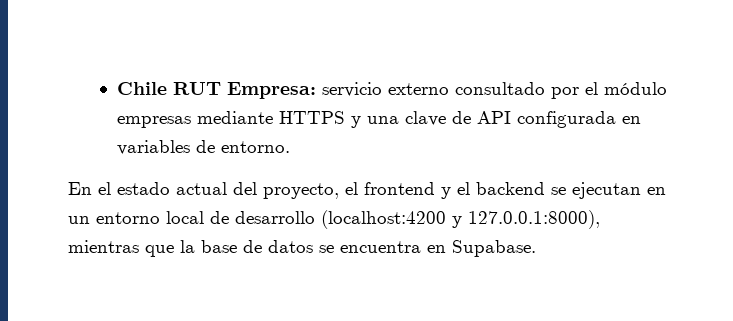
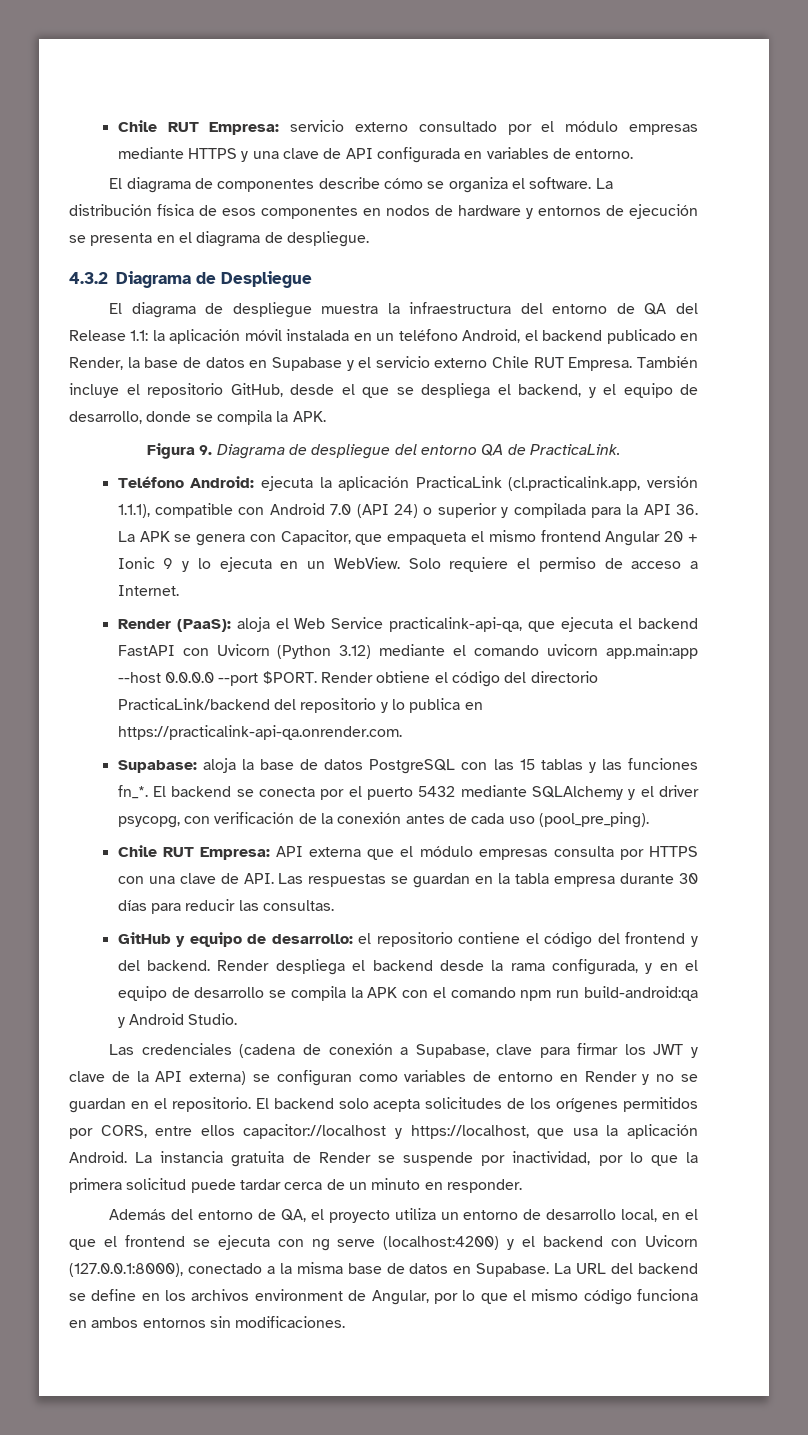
[68,182,666,199] [68,210,600,229] [68,240,536,257] En el estado actual del proyecto, el frontend y el backend se ejecutan en un entorno local de desarrollo (localhost:4200 y 127.0.0.1:8000), mientras que la base de datos se encuentra en Supabase. -> [109,177,613,193] [69,204,698,219] [69,231,369,247] [69,271,312,288] [109,302,699,318] [69,329,698,344] [69,356,699,371] [69,383,698,399] [69,410,326,425] [147,443,620,459] [117,476,698,491] [117,503,698,518] [117,530,699,546] [117,557,698,572] [117,585,179,596] [117,617,698,632] [117,644,698,659] [117,671,598,687] [117,698,483,713] [117,725,402,740] [117,758,699,774] [117,785,699,800] [117,812,649,828] [117,845,699,860] [117,873,698,888] [117,899,335,914] [117,932,698,948] [117,959,698,975] [117,986,698,1001] [117,1013,238,1028] [109,1043,698,1058] [69,1070,698,1086] [69,1097,699,1113] [69,1124,699,1139] [69,1151,699,1167] [69,1178,522,1193] [109,1208,699,1223] [69,1235,698,1251] [69,1262,698,1277] [69,1289,698,1305] [69,1316,346,1328] El diagrama de componentes describe cómo se organiza el software. La distribución física de esos componentes en nodos de hardware y entornos de ejecución se presenta en el diagrama de despliegue. // 4.3.2 Diagrama de Despliegue // El diagrama de despliegue muestra la infraestructura del entorno de QA del Release 1.1: la aplicación móvil instalada en un teléfono Android, el backend publicado en Render, la base de datos en Supabase y el servicio externo Chile RUT Empresa. También incluye el repositorio GitHub, desde el que se despliega el backend, y el equipo de desarrollo, donde se compila la APK. // Figura 9. Diagrama de despliegue del entorno QA de PracticaLink. // Teléfono Android: ejecuta la aplicación PracticaLink (cl.practicalink.app, versión 1.1.1), compatible con Android 7.0 (API 24) o superior y compilada para la API 36. La APK se genera con Capacitor, que empaqueta el mismo frontend Angular 20 + Ionic 9 y lo ejecuta en un WebView. Solo requiere el permiso de acceso a Internet. // Render (PaaS): aloja el Web Service practicalink-api-qa, que ejecuta el backend FastAPI con Uvicorn (Python 3.12) mediante el comando uvicorn app.main:app --host 0.0.0.0 --port $PORT. Render obtiene el código del directorio PracticaLink/backend del repositorio y lo publica en https://practicalink-api-qa.onrender.com. // Supabase: aloja la base de datos PostgreSQL con las 15 tablas y las funciones fn_*. El backend se conecta por el puerto 5432 mediante SQLAlchemy y el driver psycopg, con verificación de la conexión antes de cada uso (pool_pre_ping). // Chile RUT Empresa: API externa que el módulo empresas consulta por HTTPS con una clave de API. Las respuestas se guardan en la tabla empresa durante 30 días para reducir las consultas. // GitHub y equipo de desarrollo: el repositorio contiene el código del frontend y del backend. Render despliega el backend desde la rama configurada, y en el equipo de desarrollo se compila la APK con el comando npm run build-android:qa y Android Studio. // Las credenciales (cadena de conexión a Supabase, clave para firmar los JWT y clave de la API externa) se configuran como variables de entorno en Render y no se guardan en el repositorio. El backend solo acepta solicitudes de los orígenes permitidos por CORS, entre ellos capacitor://localhost y https://localhost, que usa la aplicación Android. La instancia gratuita de Render se suspende por inactividad, por lo que la primera solicitud puede tardar cerca de un minuto en responder. // Además del entorno de QA, el proyecto utiliza un entorno de desarrollo local, en el que el frontend se ejecuta con ng serve (localhost:4200) y el backend con Uvicorn (127.0.0.1:8000), conectado a la misma base de datos en Supabase. La URL del backend se define en los archivos environment de Angular, por lo que el mismo código funciona en ambos entornos sin modificaciones.

